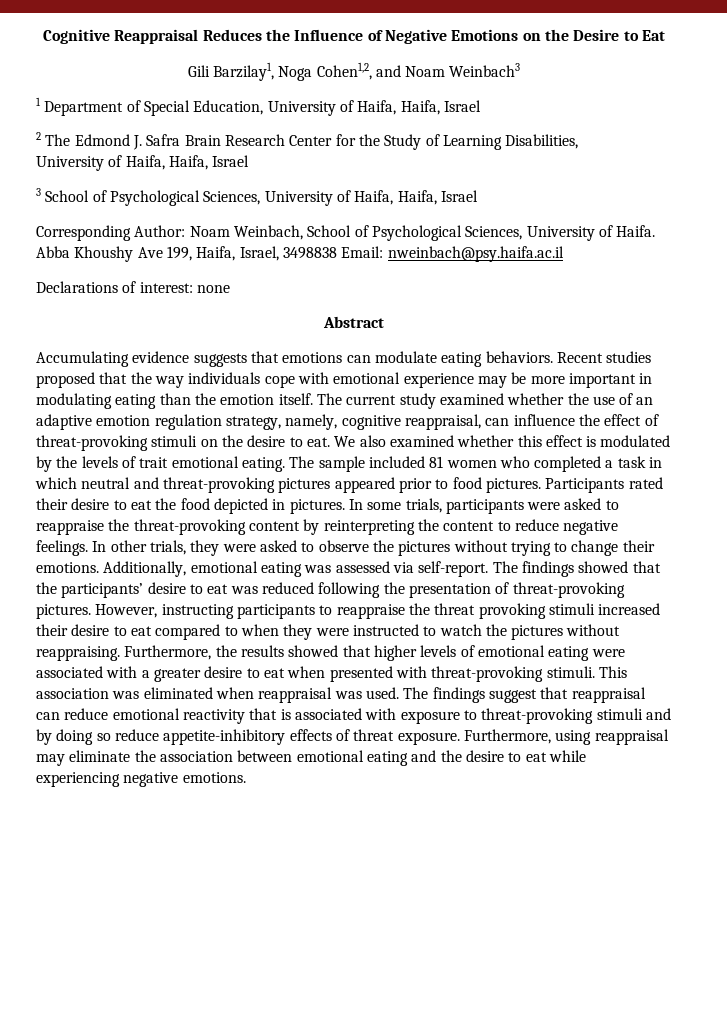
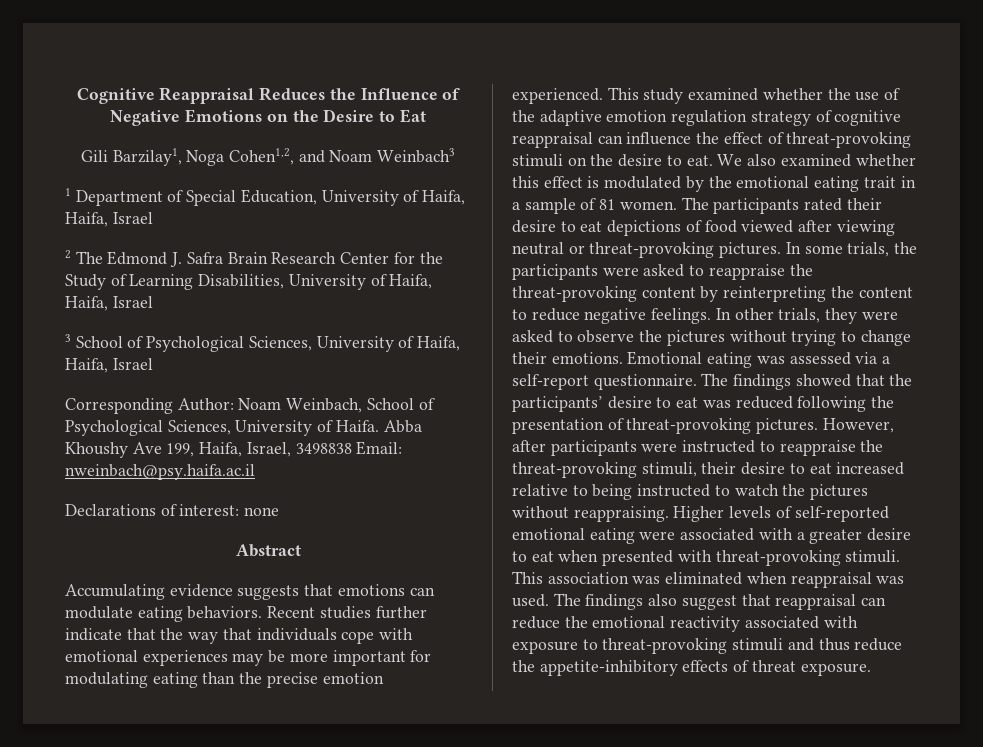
(579, 141) // -> (285, 281) none
[36,372,95,388] proposed -> [375,606,427,619] [65,628,122,641] further indicate
(184, 382) none -> [222,628,252,640] that
[403,373,474,388] experience -> [142,650,228,666] experiences
[639,373,653,384] in -> [410,650,432,662] for
[220,393,397,405] emotion itself. The current -> [266,672,384,688] [512,87,639,104] precise emotion experienced. This
[636,397,654,405] an -> [512,110,535,122] the
[225,414,481,430] strategy, namely, cognitive reappraisal, -> [750,110,902,126] [512,132,593,148] strategy of cognitive reappraisal
[81,456,663,472] [35,477,625,493] levels of trait emotional eating. The sample included 81 women who completed a task in which neutral and threat-provoking pictures appeared prior to food pictures. Participants -> [736,176,916,192] [512,197,800,214] emotional eating trait in a sample of 81 women. The participants
[155,498,286,514] the food depicted in -> [607,220,895,236] [512,242,715,258] depictions of food viewed after viewing neutral or threat-provoking
(442, 505) none -> [894,242,918,254] the
[103,561,258,577] Additionally, emotional -> [627,351,703,365] Emotional
[418,561,489,577] self-report. -> [882,356,891,364] [512,374,697,390] a self-report questionnaire.
[161,603,661,619] [36,624,349,640] instructing participants to reappraise the threat provoking stimuli increased their desire to eat compared to when they were -> [512,440,884,456] [512,462,905,478] [512,484,633,500] after participants were instructed to reappraise the threat-provoking stimuli, their desire to eat increased relative to being
[124,645,475,661] Furthermore, the results showed that higher levels of -> [673,506,889,522] Higher levels of self-reported
(485, 695) none -> [648,594,678,606] also
(109, 714) none -> [564,616,588,628] the
[249,708,291,720] that is -> (741, 624) none
[36,729,159,745] by doing so reduce -> [818,638,903,651] [512,660,535,672] thus reduce the
[463,729,669,745] [36,750,586,766] [36,772,246,787] Furthermore, using reappraisal may eliminate the association between emotional eating and the desire to eat while experiencing negative emotions. -> (871, 669) none

